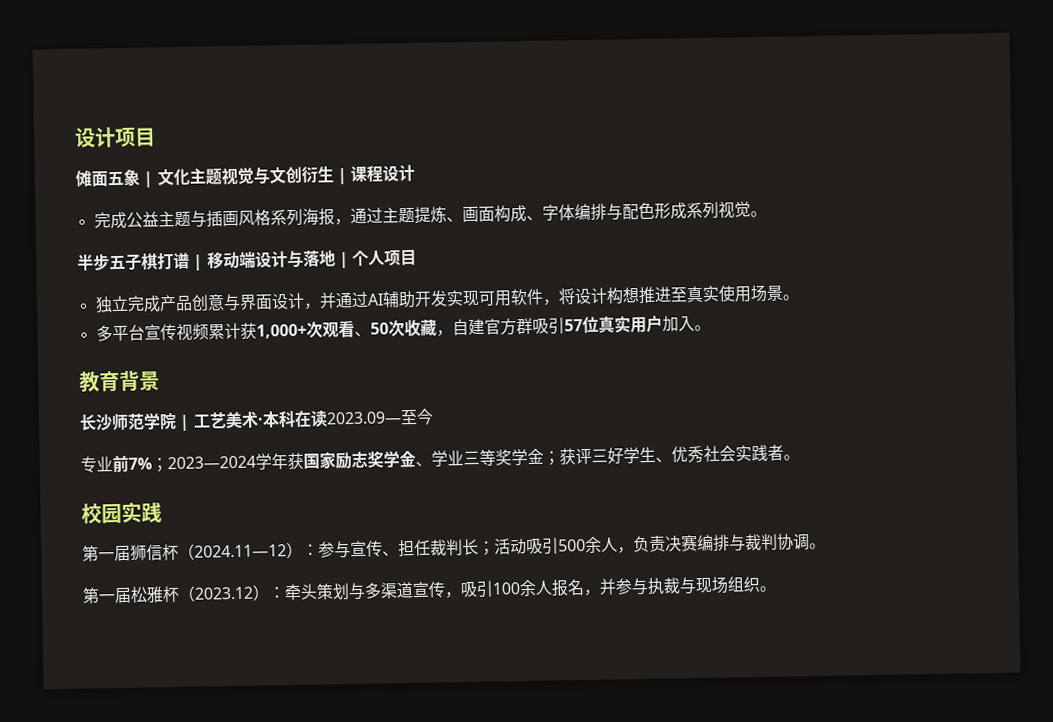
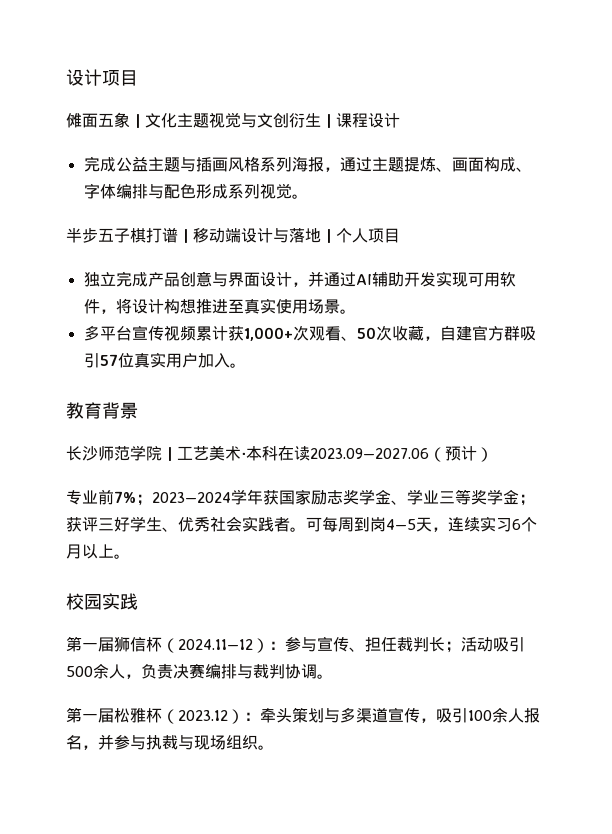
[325,408,434,426] 2023.09—至今 -> [310,446,493,462] 2023.09—2027.06（预计）
(800, 457) none -> [306,516,537,532] [66,544,130,559] 可每周到岗4—5天，连续实习6个月以上。

